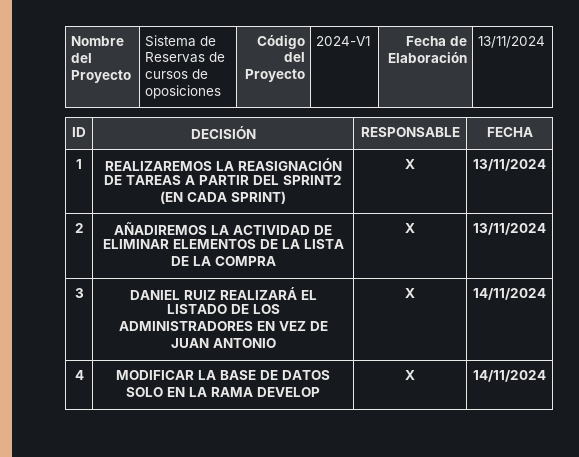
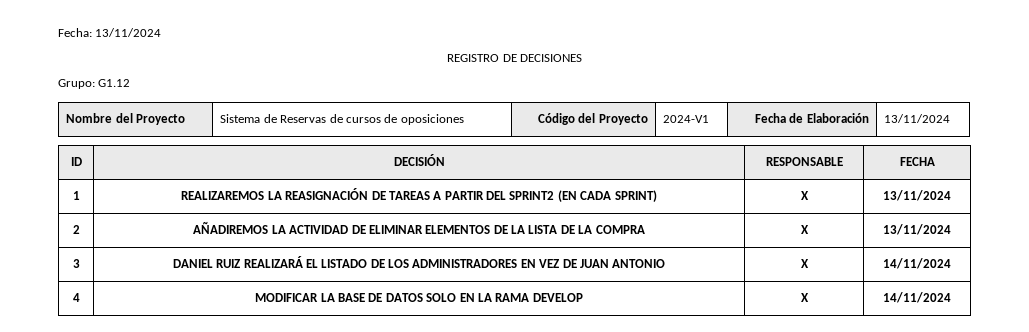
(71, 41) none -> [58,28,162,37] [447,54,582,62] [58,79,131,89] Fecha: 13/11/2024 // REGISTRO DE DECISIONES // Grupo: G1.12 //

